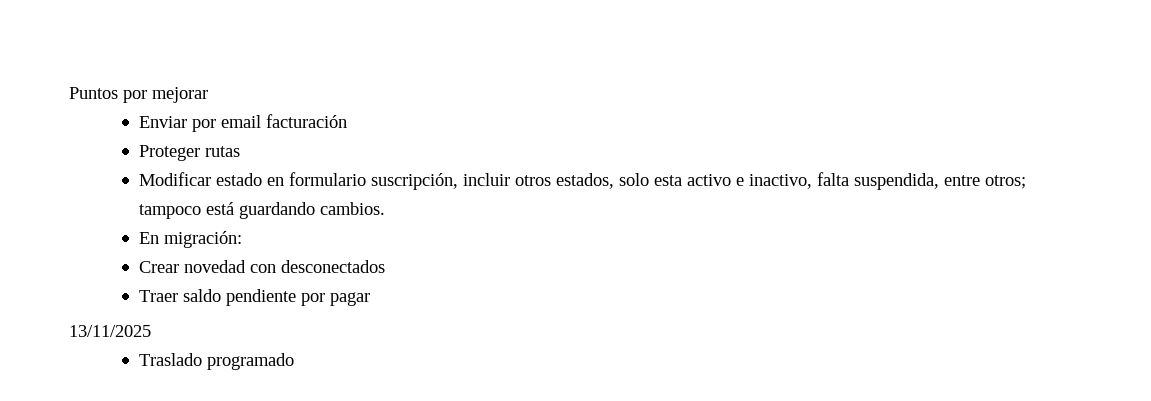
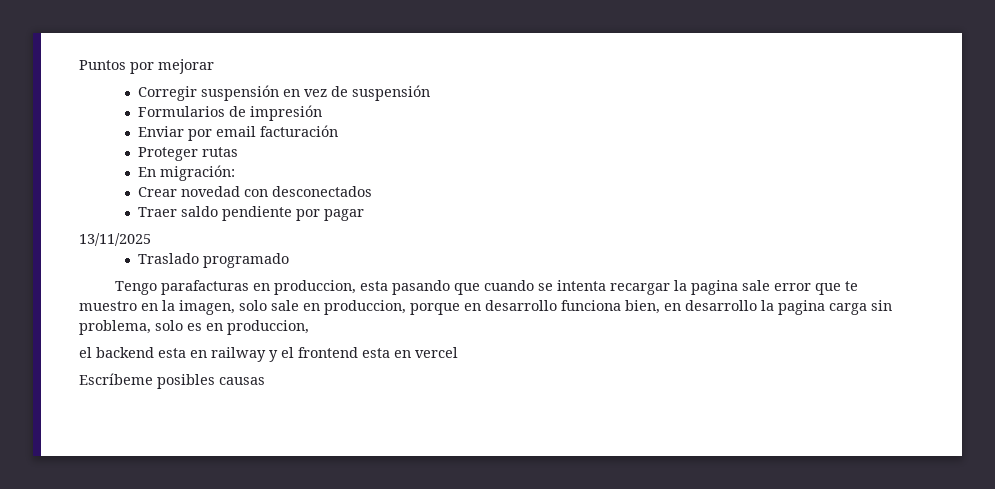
(208, 95) none -> [138,85,431,101] [138,105,323,121] // Corregir suspensión en vez de suspensión // Formularios de impresión
[138,172,1026,190] [138,202,385,219] // Modificar estado en formulario suscripción, incluir otros estados, solo esta activo e inactivo, falta suspendida, entre otros; tampoco está guardando cambios. -> (239, 152) none
(294, 361) none -> [114,280,858,295] [79,300,892,315] [79,320,309,335] [79,347,458,362] [79,373,265,389] // Tengo parafacturas en produccion, esta pasando que cuando se intenta recargar la pagina sale error que te muestro en la imagen, solo sale en produccion, porque en desarrollo funciona bien, en desarrollo la pagina carga sin problema, solo es en produccion, // el backend esta en railway y el frontend esta en vercel // Escríbeme posibles causas

